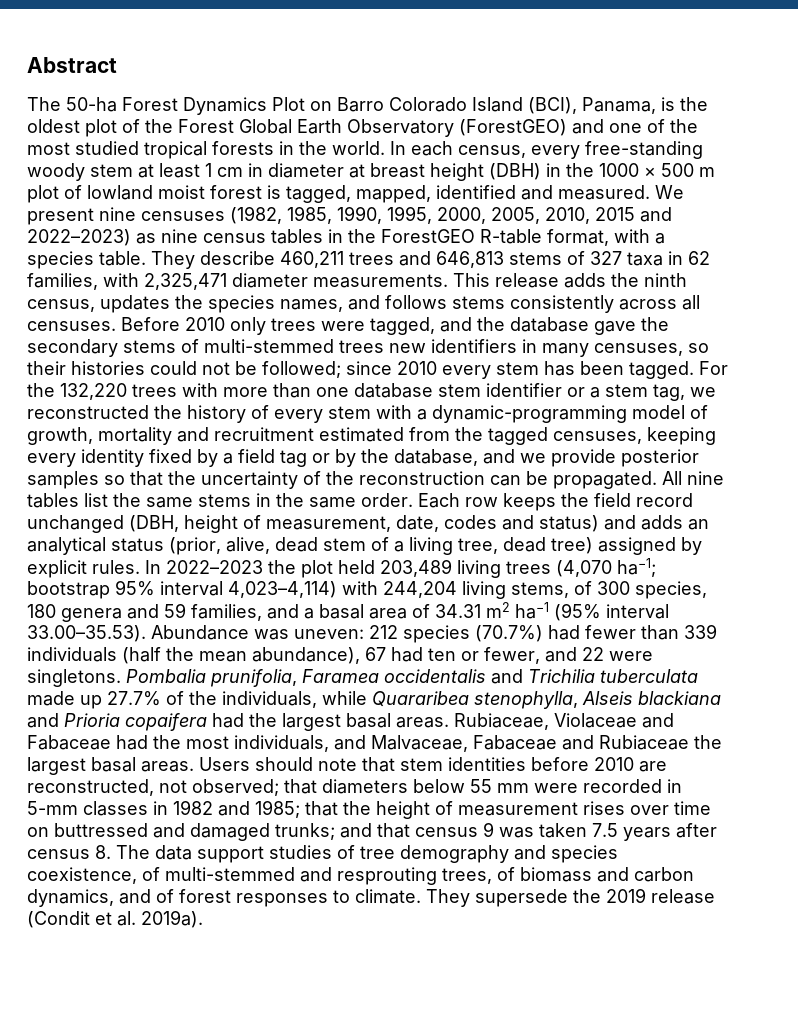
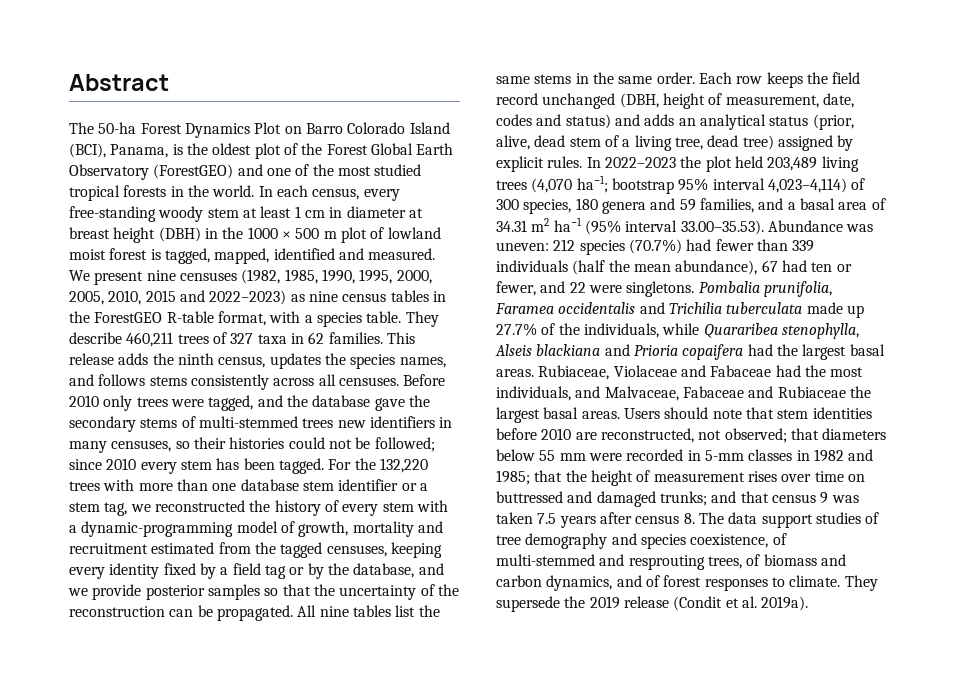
[399,251,562,268] and 646,813 stems -> (209, 339) none
[27,273,448,290] families, with 2,325,471 diameter measurements. -> [328,332,383,344] families.
[342,581,569,599] with 244,204 living stems, -> (847, 185) none

